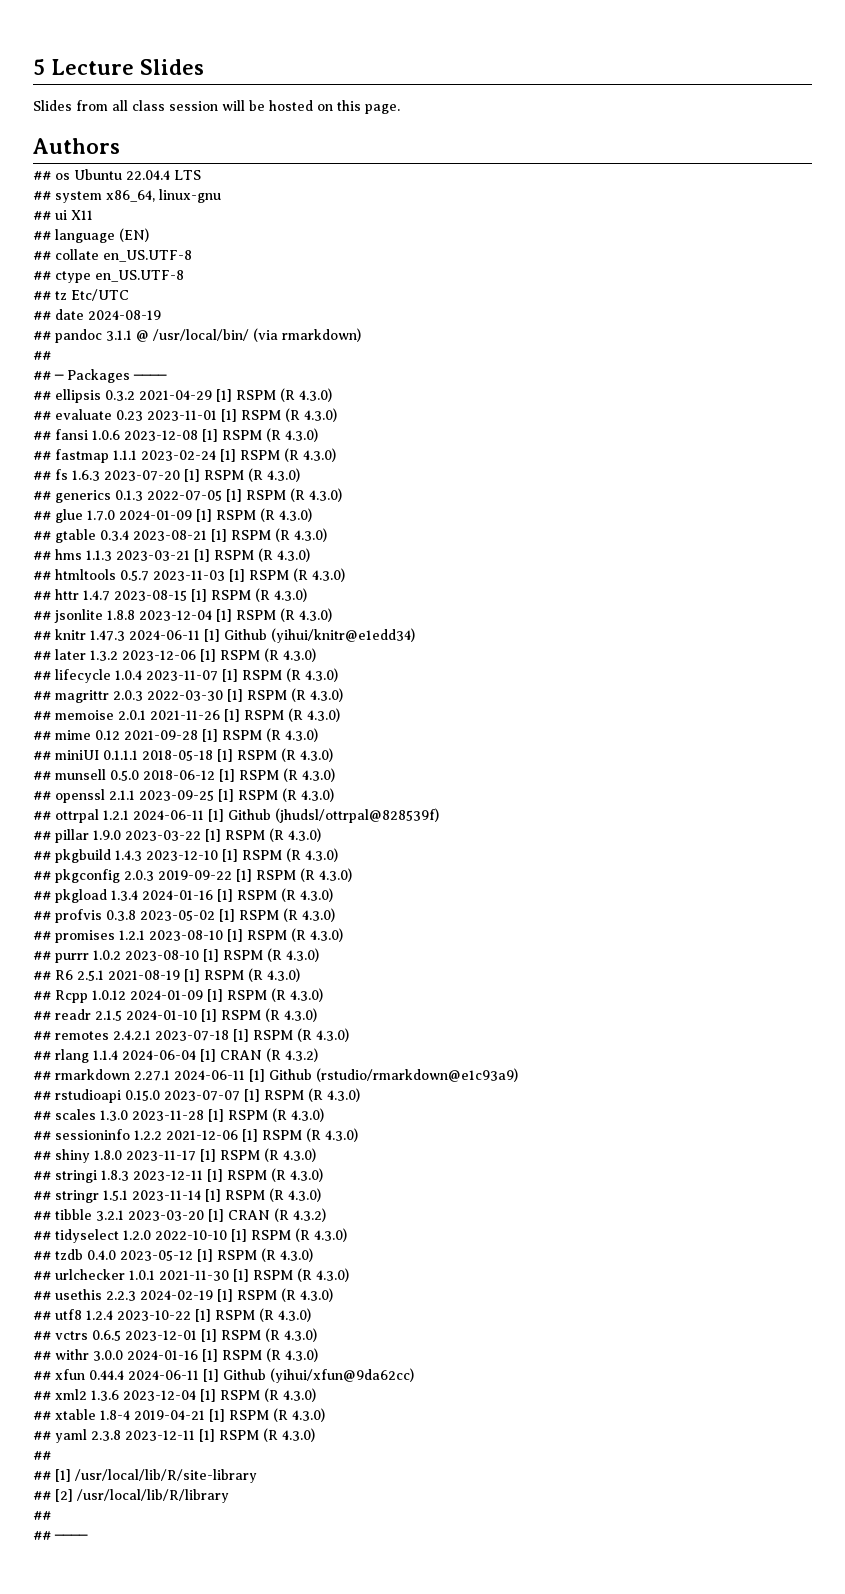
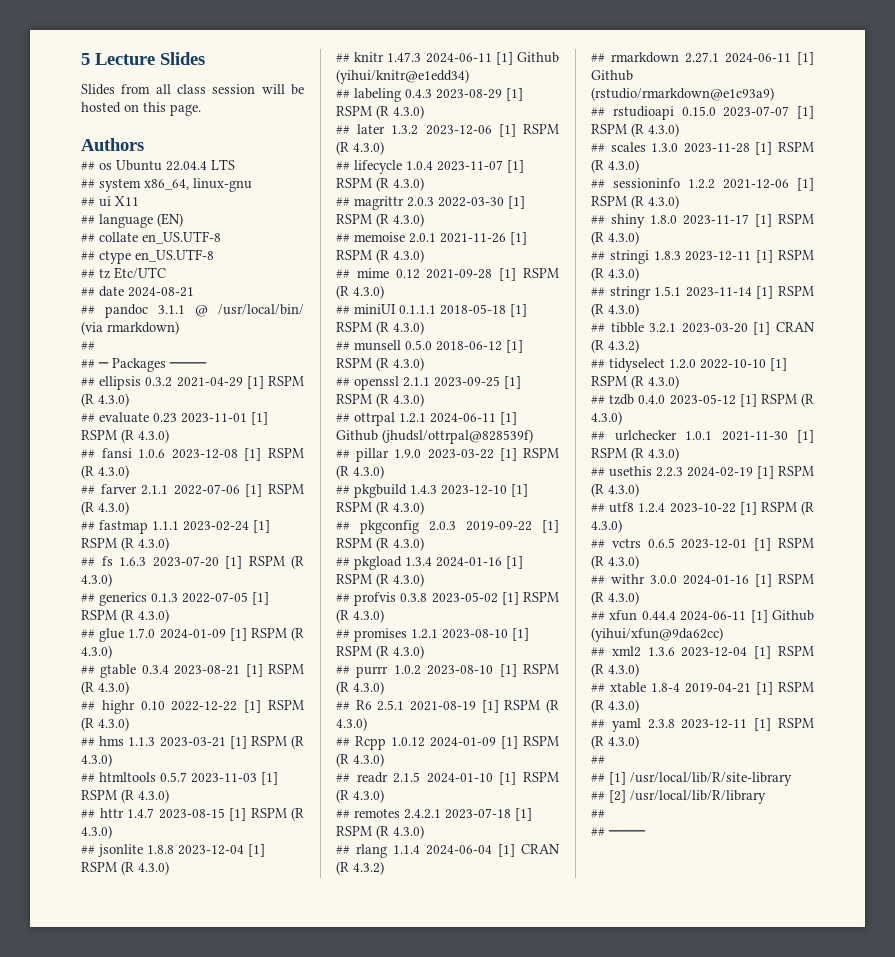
[88,310,161,320] 2024-08-19 -> [128,287,194,297] 2024-08-21
(318, 435) none -> [81,484,304,497] [81,501,129,515] // ## farver 2.1.1 2022-07-06 [1] RSPM (R 4.3.0)
(327, 535) none -> [81,700,304,714] [81,717,129,731] // ## highr 0.10 2022-12-22 [1] RSPM (R 4.3.0)
(415, 635) none -> [336,88,523,102] [336,105,424,119] // ## labeling 0.4.3 2023-08-29 [1] RSPM (R 4.3.0)

